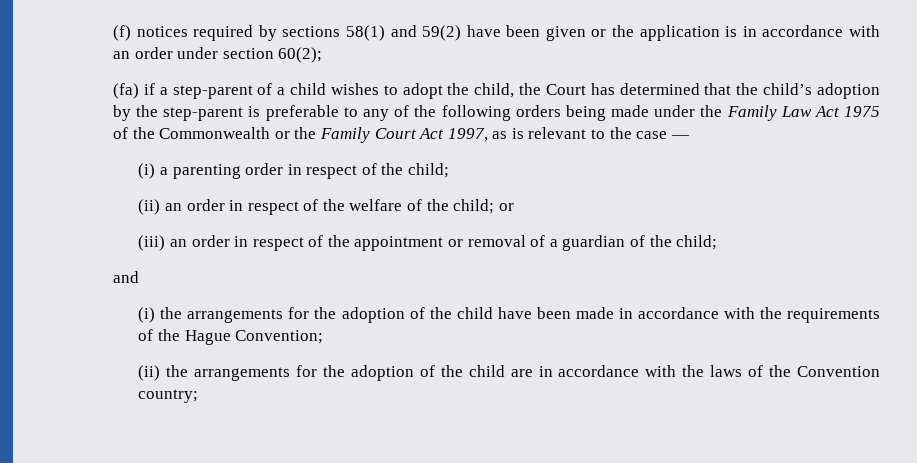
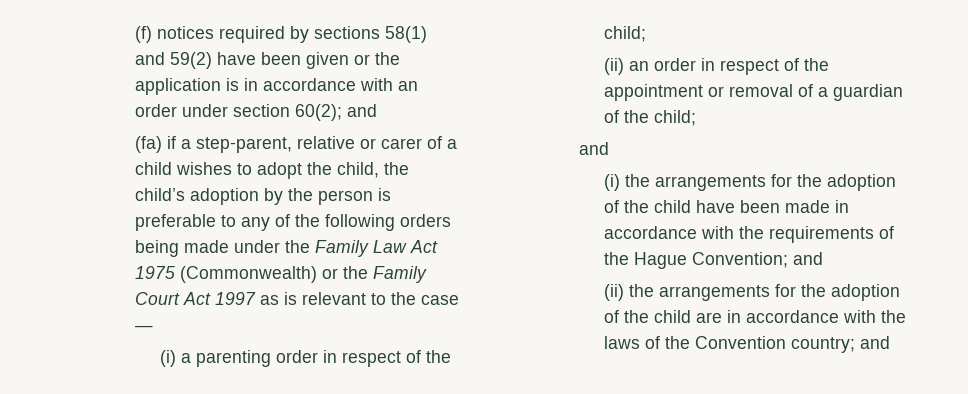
(323, 55) none -> [347,104,378,117] and
[172,85,253,99] step-parent -> [196,136,423,153] step-parent, relative or carer
[545,83,759,95] Court has determined that the -> (410, 168) none
[163,107,244,121] step-parent -> [318,190,374,205] person
[112,127,271,139] of the Commonwealth -> [180,266,318,283] (Commonwealth)
[447,128,488,142] 1997, -> [215,292,257,305] 1997
[349,199,514,214] [138,235,350,251] welfare of the child; or // (iii) an order in respect of the -> (829, 64) none
(324, 337) none -> [792,252,823,265] and
(199, 396) none -> [859,336,890,349] and

